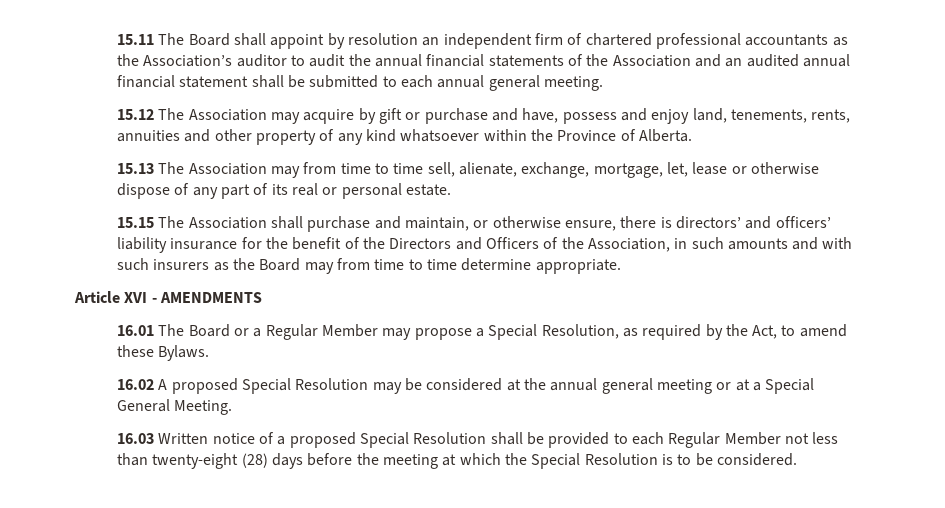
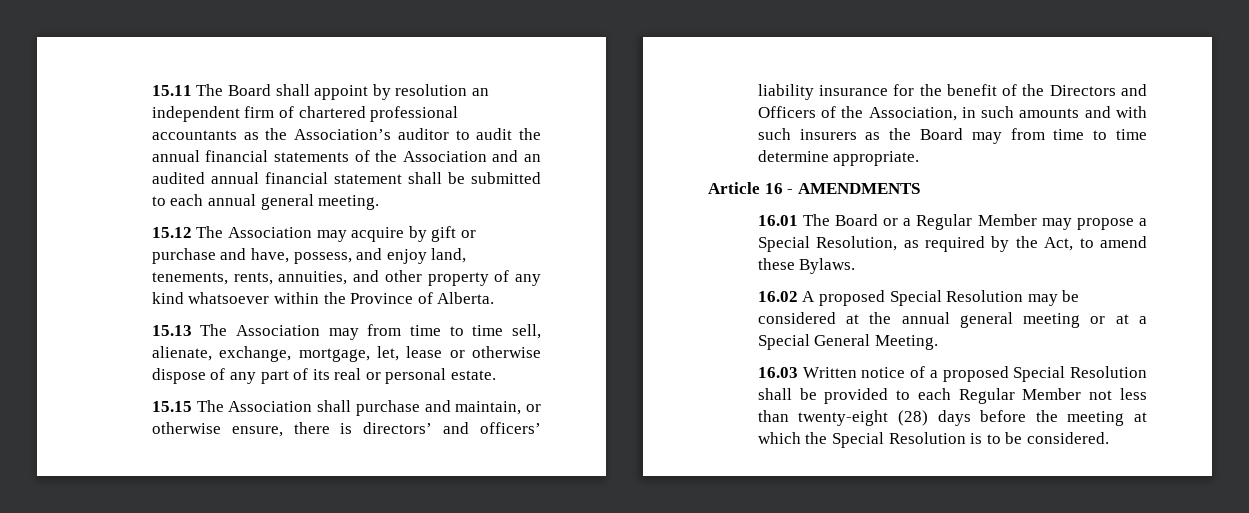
[562,112,617,124] possess -> [293,252,352,264] possess,
[117,130,181,142] annuities -> [278,271,348,285] annuities,
[124,292,148,303] XVI -> [764,183,783,194] 16

